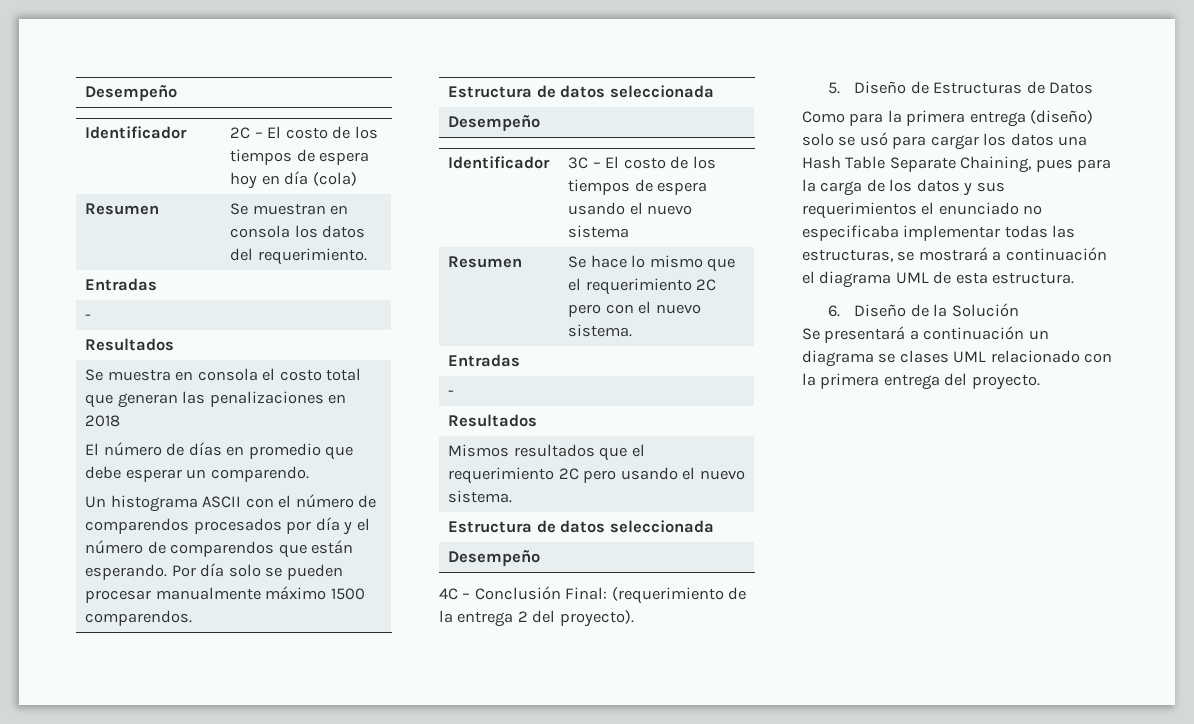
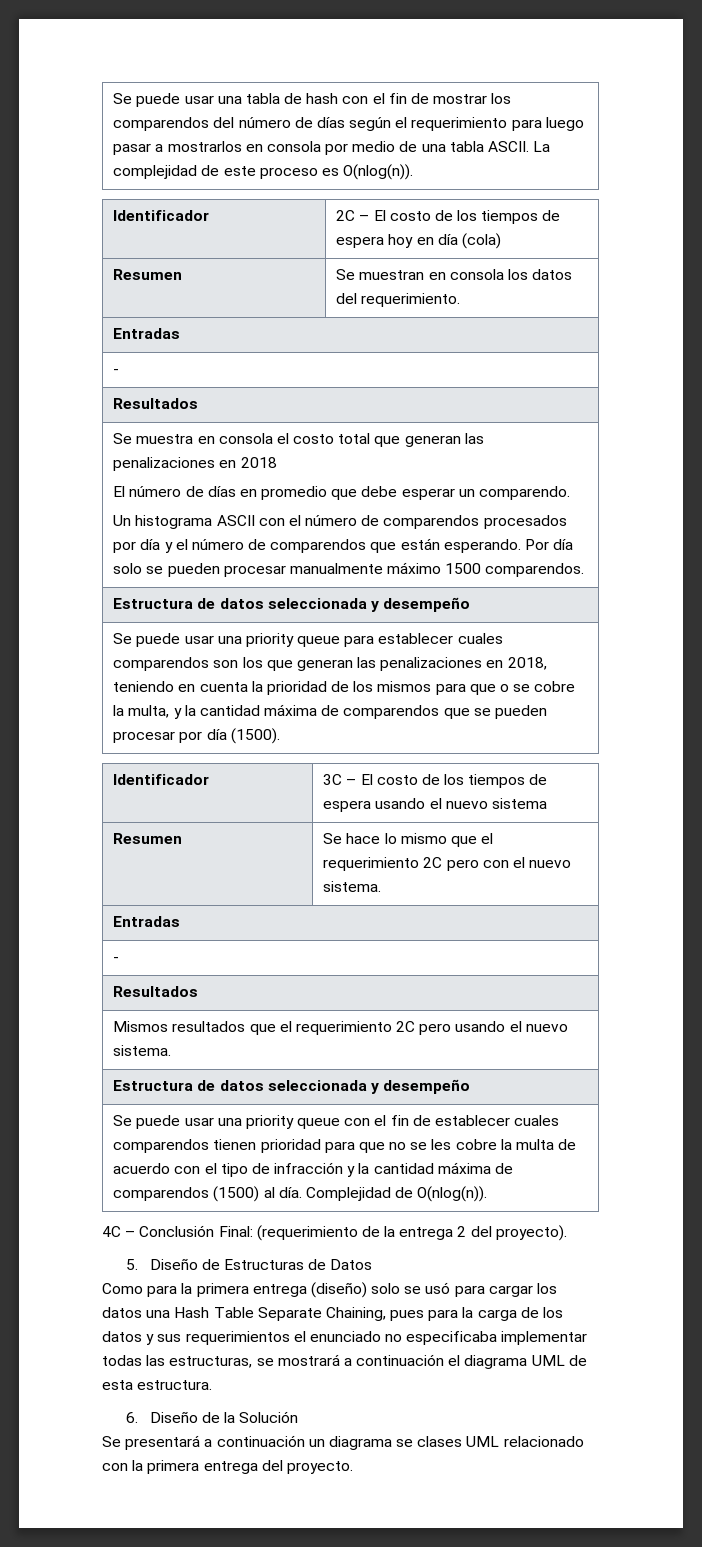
[85,85,178,101] Desempeño -> [113,93,512,107] [113,117,584,131] [113,141,551,155] [113,164,414,180] Se puede usar una tabla de hash con el fin de mostrar los comparendos del número de días según el requerimiento para luego pasar a mostrarlos en consola por medio de una tabla ASCII. La complejidad de este proceso es O(nlog(n)).
[448,115,541,131] // Desempeño -> [370,597,471,612] [113,633,503,647] [113,657,547,671] [113,681,576,695] [113,704,548,719] [113,728,280,744] y desempeño // Se puede usar una priority queue para establecer cuales comparendos son los que generan las penalizaciones en 2018, teniendo en cuenta la prioridad de los mismos para que o se cobre la multa, y la cantidad máxima de comparendos que se pueden procesar por día (1500).
[448,550,541,566] // Desempeño -> [370,1079,471,1094] [113,1115,560,1129] [113,1139,577,1153] [113,1162,514,1177] [113,1186,488,1202] y desempeño // Se puede usar una priority queue con el fin de establecer cuales comparendos tienen prioridad para que no se les cobre la multa de acuerdo con el tipo de infracción y la cantidad máxima de comparendos (1500) al día. Complejidad de O(nlog(n)).

